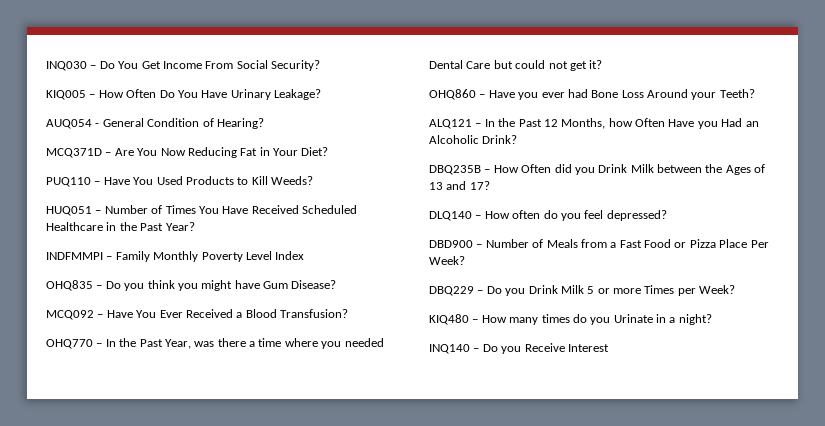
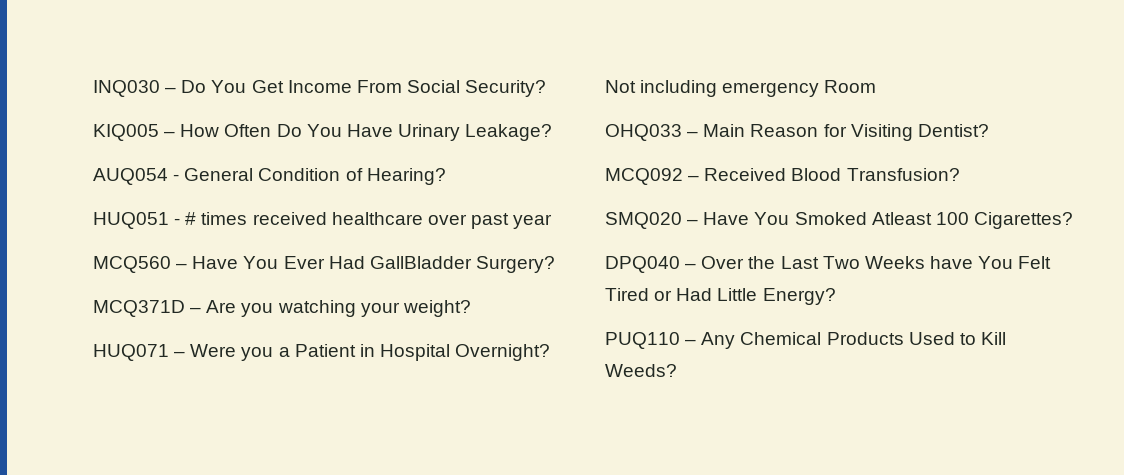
[46,147,329,158] [46,176,313,187] [46,205,357,216] [46,222,195,231] [46,251,305,262] [46,280,337,291] [46,309,348,320] [46,338,384,349] [429,60,603,71] [429,89,755,100] [429,118,759,129] [429,135,518,144] [429,164,766,175] [429,181,490,190] [429,210,667,221] [429,239,769,248] [429,256,465,265] [429,285,736,296] [429,314,712,325] [429,343,609,354] MCQ371D – Are You Now Reducing Fat in Your Diet? // PUQ110 – Have You Used Products to Kill Weeds? // HUQ051 – Number of Times You Have Received Scheduled Healthcare in the Past Year? // INDFMMPI – Family Monthly Poverty Level Index // OHQ835 – Do you think you might have Gum Disease? // MCQ092 – Have You Ever Received a Blood Transfusion? // OHQ770 – In the Past Year, was there a time where you needed Dental Care but could not get it? // OHQ860 – Have you ever had Bone Loss Around your Teeth? // ALQ121 – In the Past 12 Months, how Often Have you Had an Alcoholic Drink? // DBQ235B – How Often did you Drink Milk between the Ages of 13 and 17? // DLQ140 – How often do you feel depressed? // DBD900 – Number of Meals from a Fast Food or Pizza Place Per Week? // DBQ229 – Do you Drink Milk 5 or more Times per Week? // KIQ480 – How many times do you Urinate in a night? // INQ140 – Do you Receive Interest -> [93,212,553,229] [93,256,555,273] [93,300,471,317] [93,344,551,361] [605,80,877,97] [605,124,989,141] [605,168,960,185] [605,212,1073,229] [605,256,1052,273] [605,288,836,305] [605,332,1006,349] [605,364,677,377] HUQ051 - # times received healthcare over past year // MCQ560 – Have You Ever Had GallBladder Surgery? // MCQ371D – Are you watching your weight? // HUQ071 – Were you a Patient in Hospital Overnight? Not including emergency Room // OHQ033 – Main Reason for Visiting Dentist? // MCQ092 – Received Blood Transfusion? // SMQ020 – Have You Smoked Atleast 100 Cigarettes? // DPQ040 – Over the Last Two Weeks have You Felt Tired or Had Little Energy? // PUQ110 – Any Chemical Products Used to Kill Weeds?

